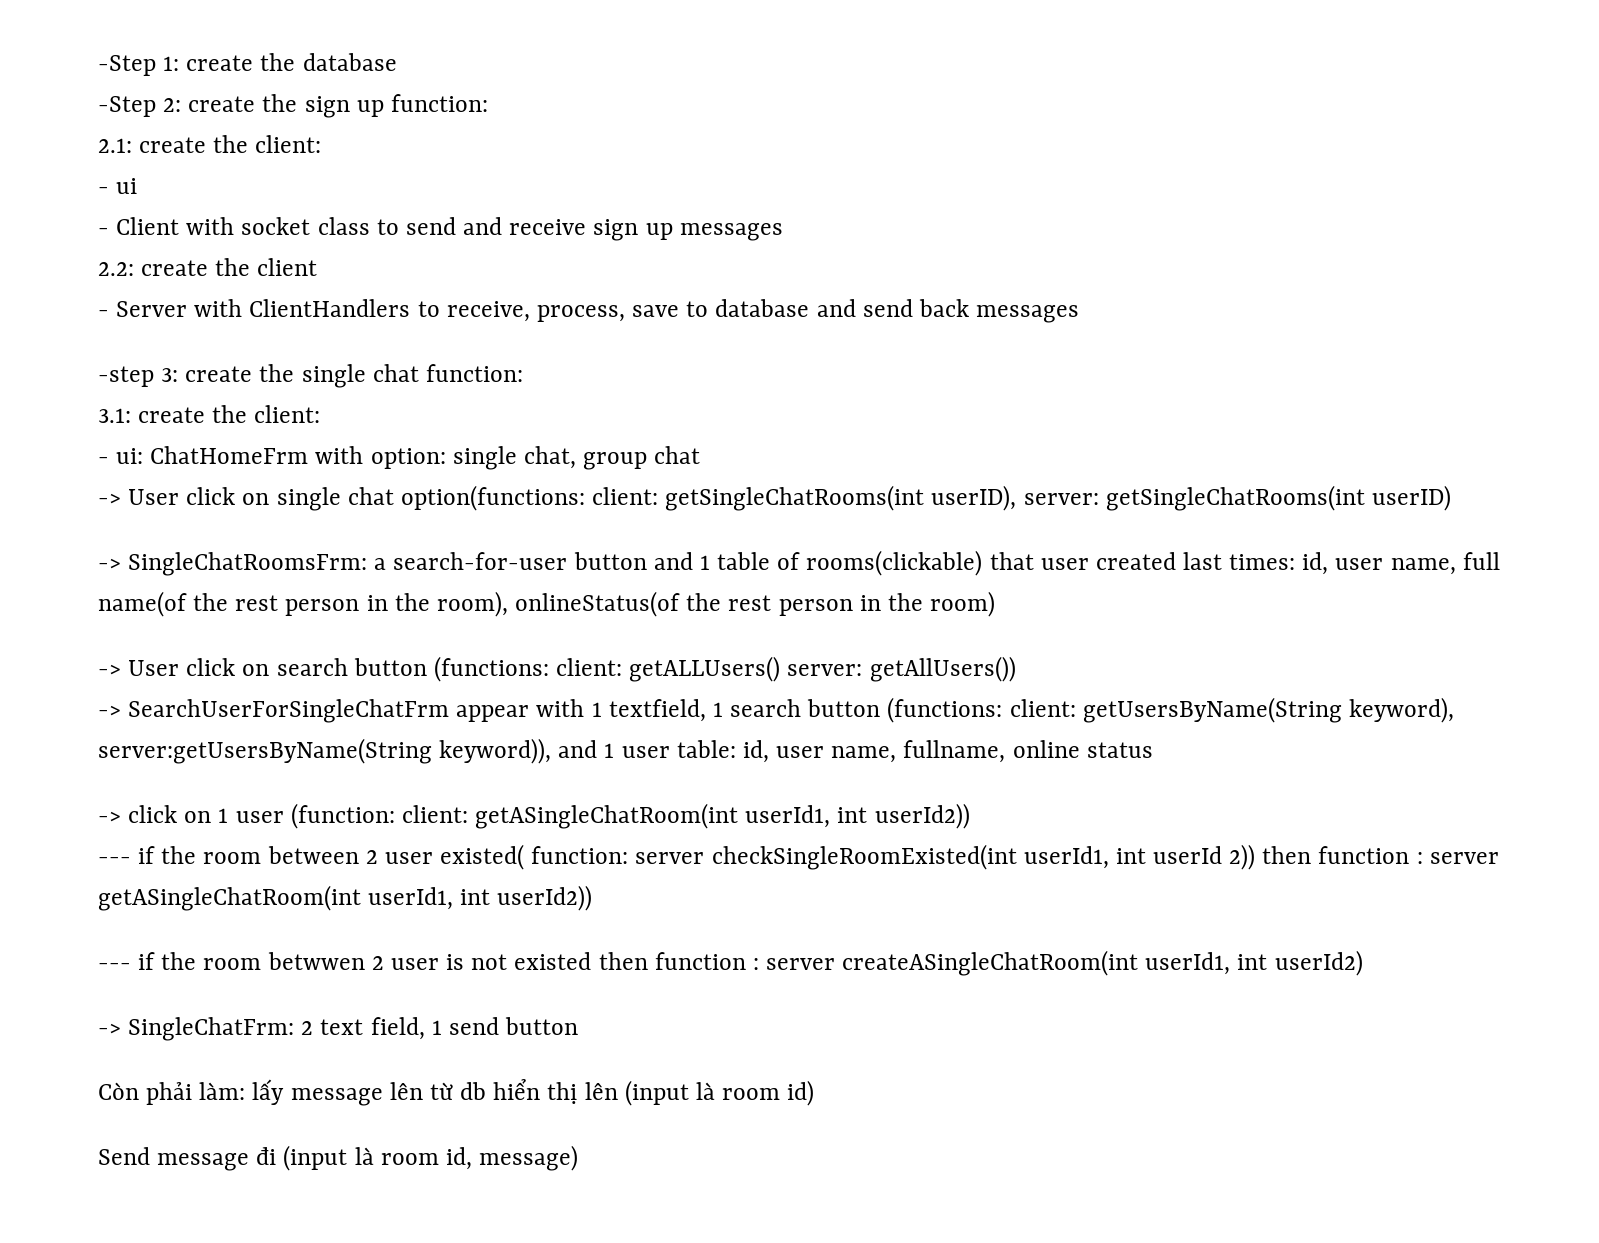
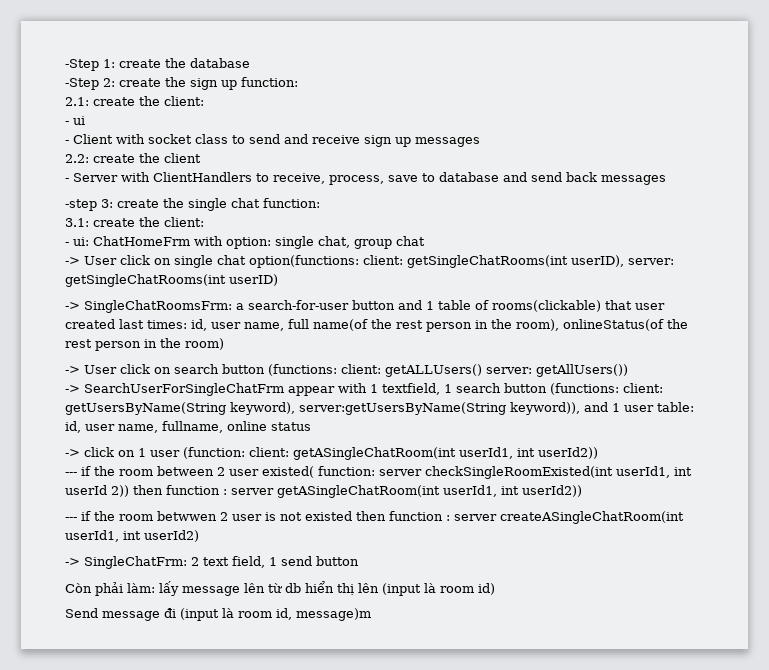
[479,1145,579,1171] message) -> [296,608,371,621] message)m

